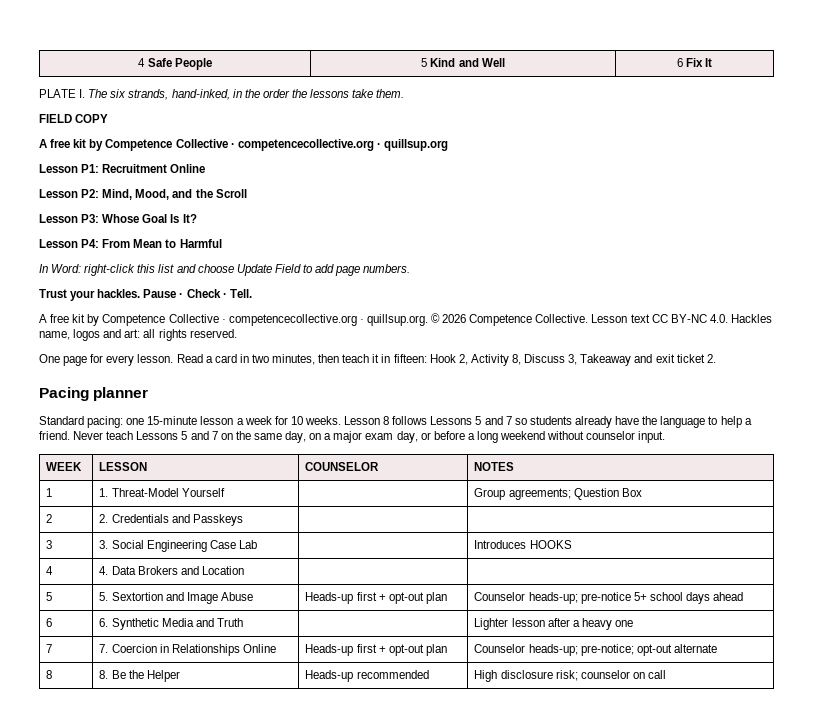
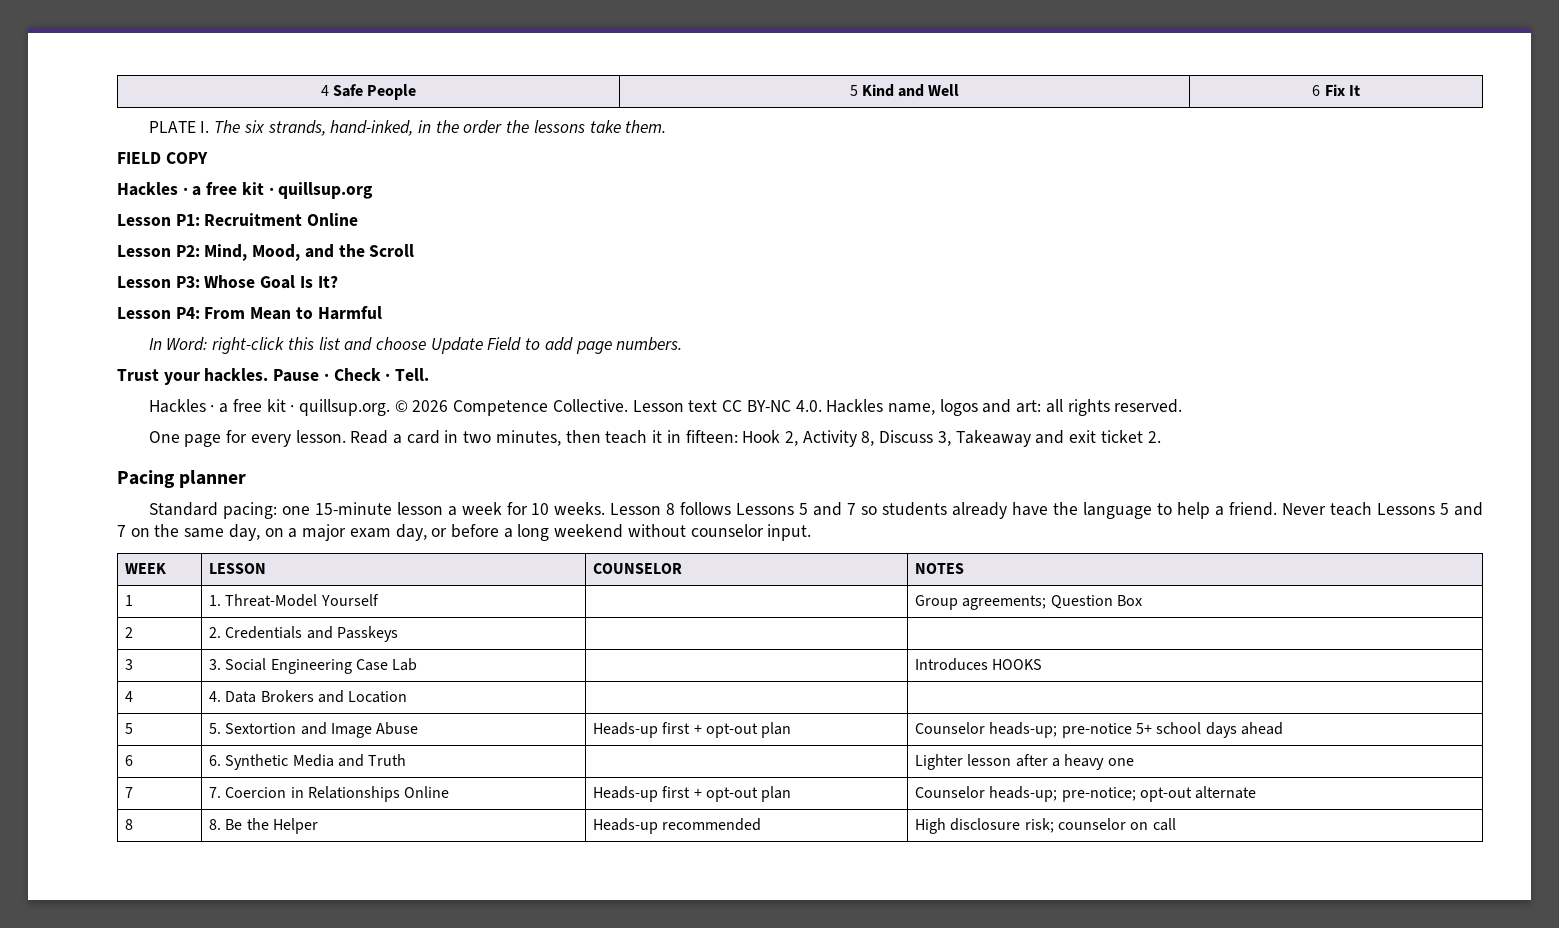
[39,139,374,151] A free kit by Competence Collective · competencecollective.org -> [117,182,264,196] Hackles · a free kit
[39,314,357,326] A free kit by Competence Collective · competencecollective.org -> [148,399,286,413] Hackles · a free kit

